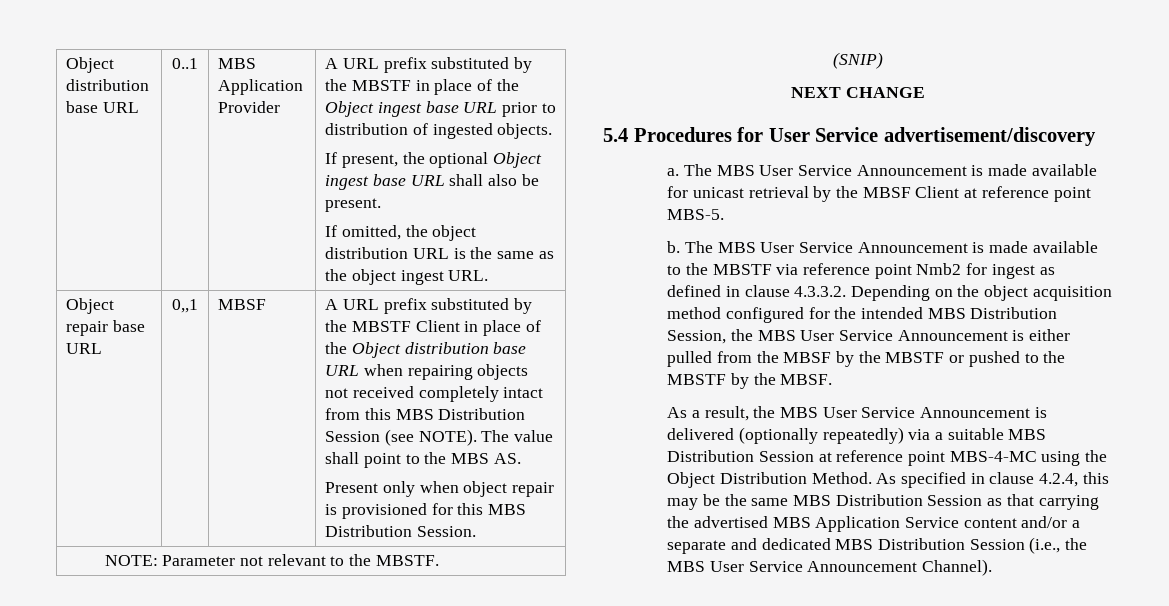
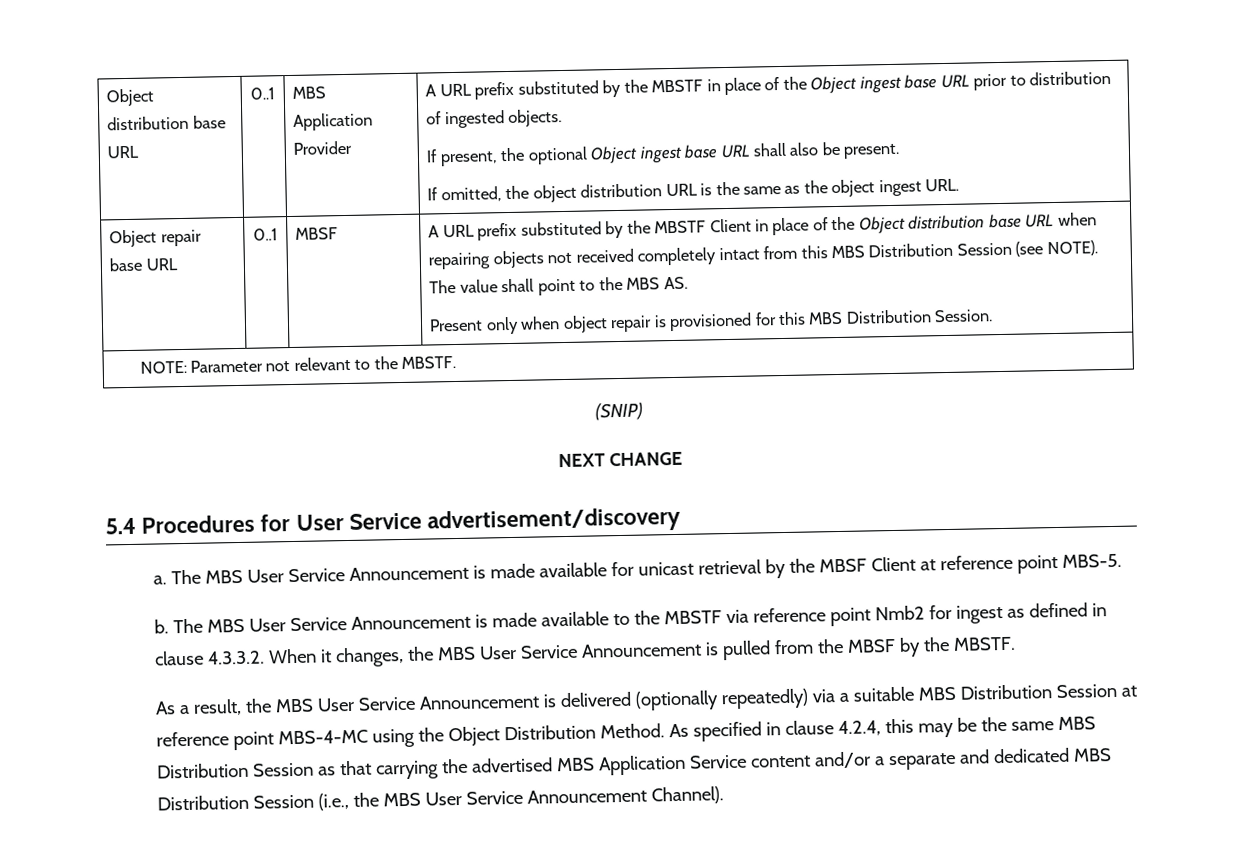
[172,299,198,313] 0,,1 -> [253,228,278,241] 0..1
[851,285,1112,301] [667,307,1058,323] [667,329,1071,344] Depending on the object acquisition method configured for the intended MBS Distribution Session, the MBS User Service Announcement is either -> [267,642,719,668] When it changes, the MBS User Service Announcement is
[885,351,1066,367] [667,373,833,389] MBSTF or pushed to the MBSTF by the MBSF. -> [952,636,1016,651] MBSTF.

